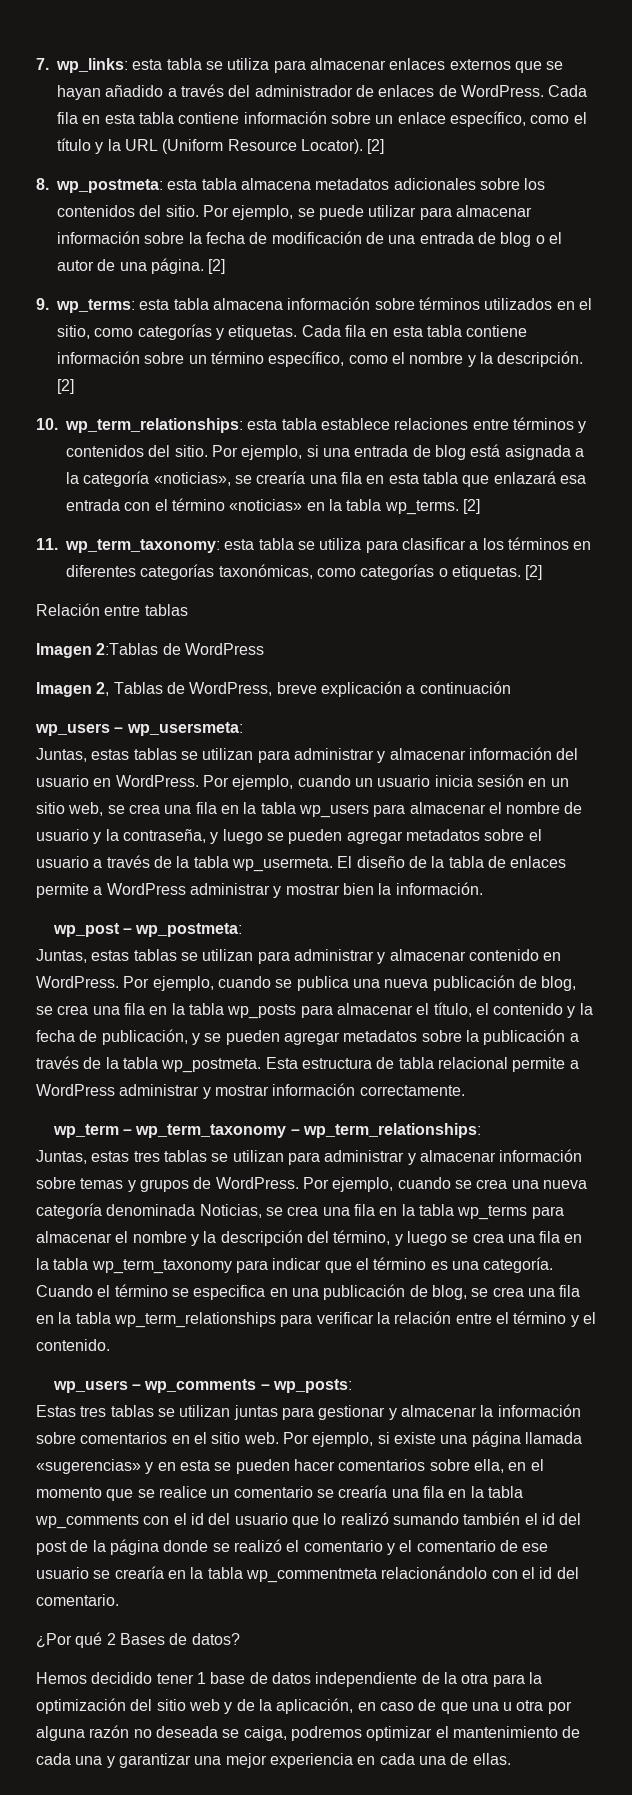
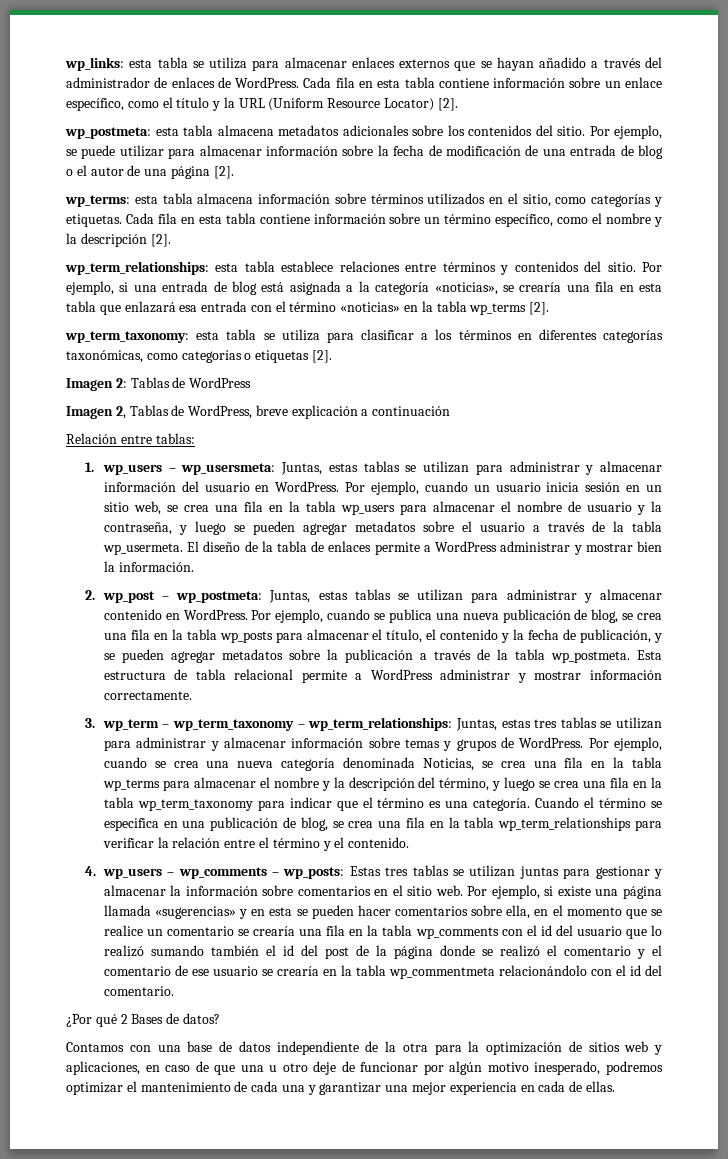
[36,58,49,70] 7. -> (65, 64) none
[300,139,385,154] [36,178,49,190] Locator). [2] // 8. -> [384,98,458,111] Locator) [2]. //
[150,258,226,274] [36,298,49,310] página. [2] // 9. -> [170,166,234,179] página [2]. //
[497,351,584,367] [57,379,74,394] [36,418,58,430] descripción. [2] // 10. -> [80,233,171,247] descripción [2]. //
[384,499,480,515] [36,538,58,550] wp_terms. [2] // 11. -> [469,302,550,315] wp_terms [2]. //
[451,565,543,580] [36,603,188,616] [36,643,159,658] etiquetas. [2] // Relación entre tablas // Imagen 2:Tablas -> [255,350,332,363] [66,377,170,391] etiquetas [2]. // Imagen 2: Tablas
(511, 687) none -> [66,433,195,444] [84,462,94,472] Relación entre tablas: // 1.
(243, 729) // -> (276, 469) none
(483, 888) none -> [84,590,95,600] 2.
(243, 930) // -> (263, 597) none
(465, 1090) none -> [84,718,95,728] 3.
(481, 1130) // -> (453, 724) none
(110, 1345) none -> [84,866,96,876] 4.
(352, 1386) // -> (345, 873) none
[36,1672,206,1684] Hemos decidido tener 1 -> [66,1042,181,1052] Contamos con una
[130,1698,354,1714] del sitio web y de la aplicación, -> [568,1041,662,1055] [66,1061,140,1075] de sitios web y aplicaciones,
[516,1700,572,1714] [36,1725,287,1741] otra por alguna razón no deseada se caiga, -> [282,1061,601,1075] otro deje de funcionar por algún motivo inesperado,
[418,1756,446,1765] una -> (566, 1086) none

